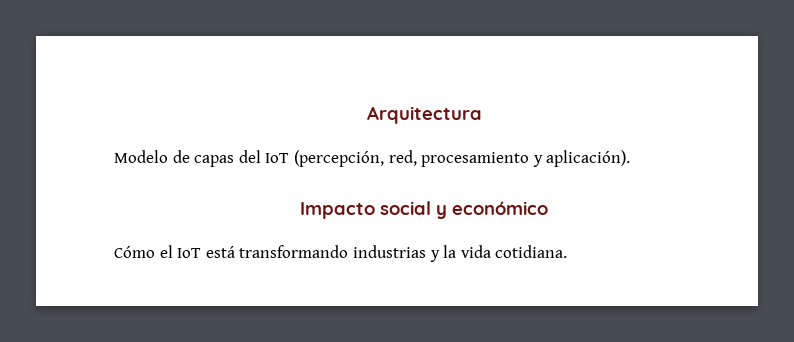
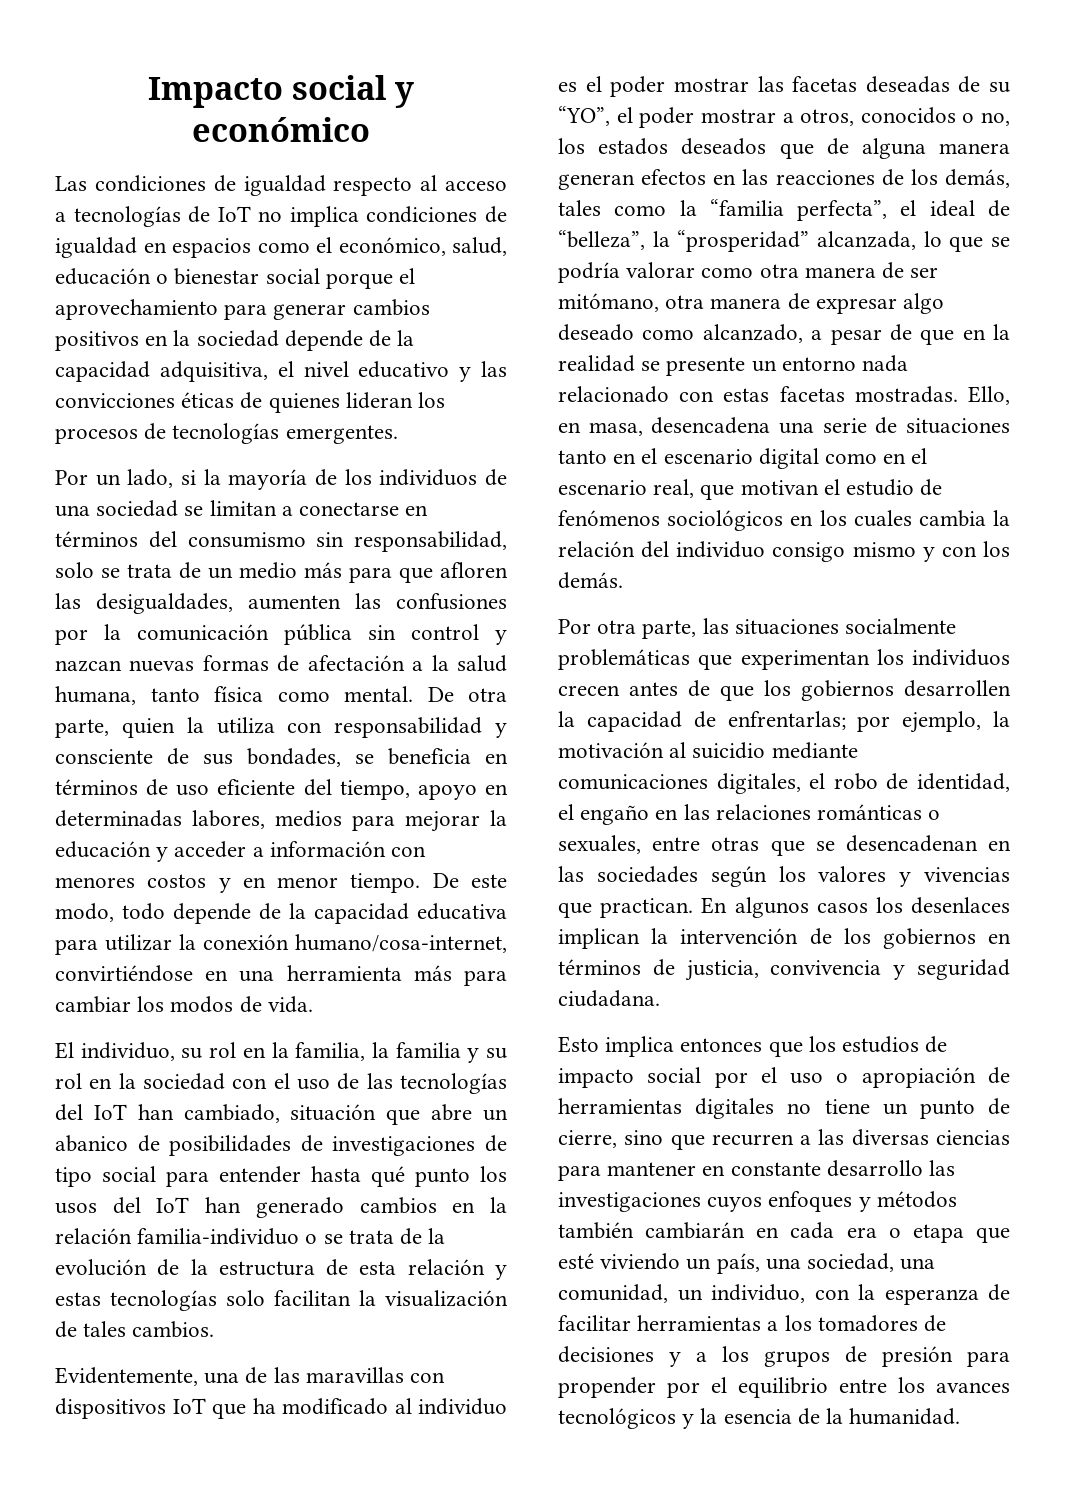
[366,106,482,124] [114,150,631,167] [300,201,548,219] [114,245,568,262] Arquitectura // Modelo de capas del IoT (percepción, red, procesamiento y aplicación). // Impacto social y económico // Cómo el IoT está transformando industrias y la vida cotidiana. -> [148,75,414,108] [192,117,370,142] [55,175,507,196] [55,206,507,227] [55,237,507,258] [55,268,416,289] [55,299,430,320] [55,330,415,351] [55,361,507,382] [55,392,446,413] [55,423,398,444] [55,469,507,490] [55,500,429,517] [55,531,507,552] [55,562,508,583] [55,593,507,614] [55,624,507,645] [55,655,507,672] [55,686,507,705] [55,717,507,738] [55,748,508,767] [55,779,509,800] [55,810,507,832] [55,841,427,862] [55,873,507,893] [55,903,507,924] [55,934,507,955] [55,965,507,986] [55,996,313,1013] [55,1042,507,1063] [55,1073,507,1094] [55,1104,508,1125] [55,1135,507,1156] [55,1166,507,1187] [55,1197,508,1218] [55,1228,446,1245] [55,1259,507,1280] [55,1290,508,1311] [55,1321,215,1338] [55,1367,446,1386] [55,1398,507,1419] [558,76,1010,97] [558,106,1010,128] [558,138,1010,159] [558,169,1010,190] [558,199,1010,221] [558,230,1010,252] [558,262,939,283] [558,293,945,314] [558,324,1010,345] [558,355,909,376] [558,386,1010,405] [558,417,1010,436] [558,448,928,469] [558,479,943,500] [558,510,1010,531] [558,541,1011,562] [558,572,623,589] [558,618,957,639] [558,649,1010,670] [558,680,1011,701] [558,711,1010,733] [558,742,858,759] [558,773,1010,794] [558,804,941,825] [558,835,1011,856] [558,866,1010,887] [558,897,1010,918] [558,928,1011,949] [558,959,1010,981] [558,990,660,1007] [558,1036,948,1057] [558,1067,1010,1088] [558,1098,1010,1119] [558,1129,1010,1150] [558,1160,956,1181] [558,1191,957,1212] [558,1222,1010,1243] [558,1253,936,1274] [558,1284,1010,1305] [558,1315,947,1332] [558,1346,1010,1367] [558,1377,1010,1398] [558,1408,961,1429] Impacto social y económico // Las condiciones de igualdad respecto al acceso a tecnologías de IoT no implica condiciones de igualdad en espacios como el económico, salud, educación o bienestar social porque el aprovechamiento para generar cambios positivos en la sociedad depende de la capacidad adquisitiva, el nivel educativo y las convicciones éticas de quienes lideran los procesos de tecnologías emergentes. // Por un lado, si la mayoría de los individuos de una sociedad se limitan a conectarse en términos del consumismo sin responsabilidad, solo se trata de un medio más para que afloren las desigualdades, aumenten las confusiones por la comunicación pública sin control y nazcan nuevas formas de afectación a la salud humana, tanto física como mental. De otra parte, quien la utiliza con responsabilidad y consciente de sus bondades, se beneficia en términos de uso eficiente del tiempo, apoyo en determinadas labores, medios para mejorar la educación y acceder a información con menores costos y en menor tiempo. De este modo, todo depende de la capacidad educativa para utilizar la conexión humano/cosa-internet, convirtiéndose en una herramienta más para cambiar los modos de vida. // El individuo, su rol en la familia, la familia y su rol en la sociedad con el uso de las tecnologías del IoT han cambiado, situación que abre un abanico de posibilidades de investigaciones de tipo social para entender hasta qué punto los usos del IoT han generado cambios en la relación familia-individuo o se trata de la evolución de la estructura de esta relación y estas tecnologías solo facilitan la visualización de tales cambios. // Evidentemente, una de las maravillas con dispositivos IoT que ha modificado al individuo es el poder mostrar las facetas deseadas de su “YO”, el poder mostrar a otros, conocidos o no, los estados deseados que de alguna manera generan efectos en las reacciones de los demás, tales como la “familia perfecta”, el ideal de “belleza”, la “prosperidad” alcanzada, lo que se podría valorar como otra manera de ser mitómano, otra manera de expresar algo deseado como alcanzado, a pesar de que en la realidad se presente un entorno nada relacionado con estas facetas mostradas. Ello, en masa, desencadena una serie de situaciones tanto en el escenario digital como en el escenario real, que motivan el estudio de fenómenos sociológicos en los cuales cambia la relación del individuo consigo mismo y con los demás. // Por otra parte, las situaciones socialmente problemáticas que experimentan los individuos crecen antes de que los gobiernos desarrollen la capacidad de enfrentarlas; por ejemplo, la motivación al suicidio mediante comunicaciones digitales, el robo de identidad, el engaño en las relaciones románticas o sexuales, entre otras que se desencadenan en las sociedades según los valores y vivencias que practican. En algunos casos los desenlaces implican la intervención de los gobiernos en términos de justicia, convivencia y seguridad ciudadana. // Esto implica entonces que los estudios de impacto social por el uso o apropiación de herramientas digitales no tiene un punto de cierre, sino que recurren a las diversas ciencias para mantener en constante desarrollo las investigaciones cuyos enfoques y métodos también cambiarán en cada era o etapa que esté viviendo un país, una sociedad, una comunidad, un individuo, con la esperanza de facilitar herramientas a los tomadores de decisiones y a los grupos de presión para propender por el equilibrio entre los avances tecnológicos y la esencia de la humanidad.

